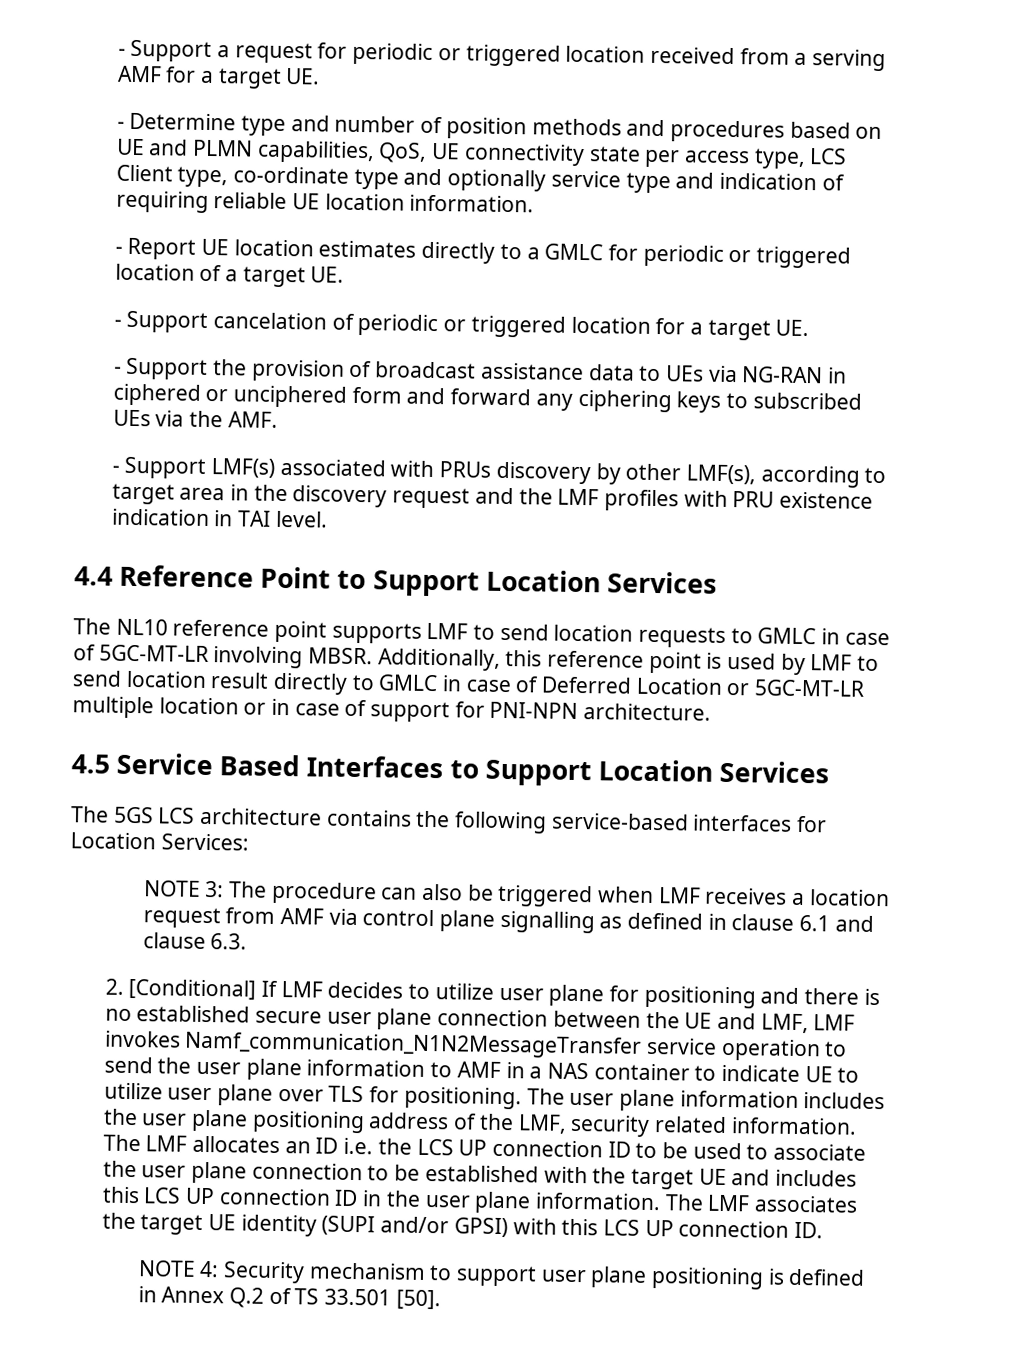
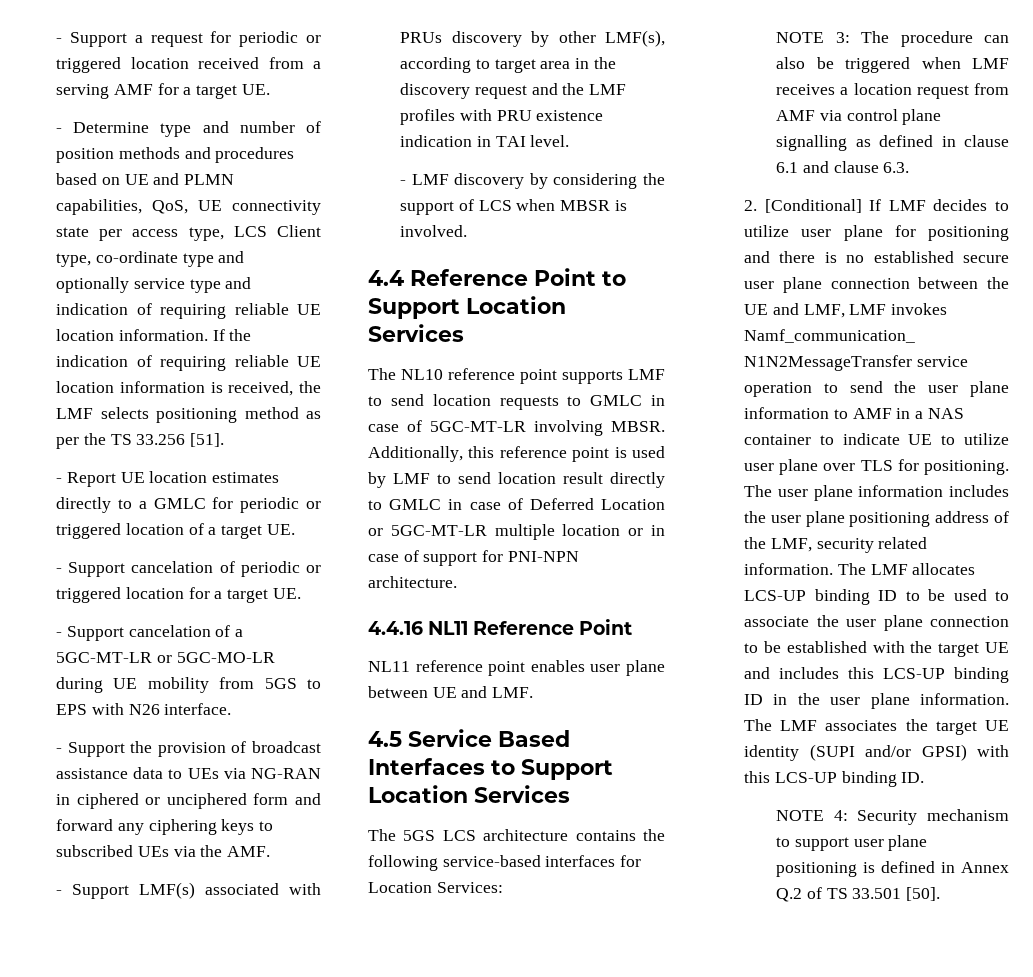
(535, 203) none -> [212,329,252,341] [56,355,321,371] [56,381,321,396] [56,407,321,423] [56,433,224,449] If the indication of requiring reliable UE location information is received, the LMF selects positioning method as per the TS 33.256 [51].
(810, 328) none -> [56,625,243,641] [56,652,275,663] [56,677,321,693] [56,703,232,715] // - Support cancelation of a 5GC-MT-LR or 5GC-MO-LR during UE mobility from 5GS to EPS with N26 interface.
(328, 519) none -> [400,173,665,189] [400,199,627,215] [400,225,468,237] // - LMF discovery by considering the support of LCS when MBSR is involved.
(712, 712) none -> [368,619,633,635] [368,660,665,676] [368,686,534,698] // 4.4.16 NL11 Reference Point // NL11 reference point enables user plane between UE and LMF.
[284,1137,603,1158] an ID i.e. the LCS UP connection -> [744,589,870,605] LCS-UP binding
[143,1187,331,1206] LCS UP connection -> [883,667,1009,683] LCS-UP binding
[602,1219,790,1238] LCS UP connection -> [774,771,897,787] LCS-UP binding

